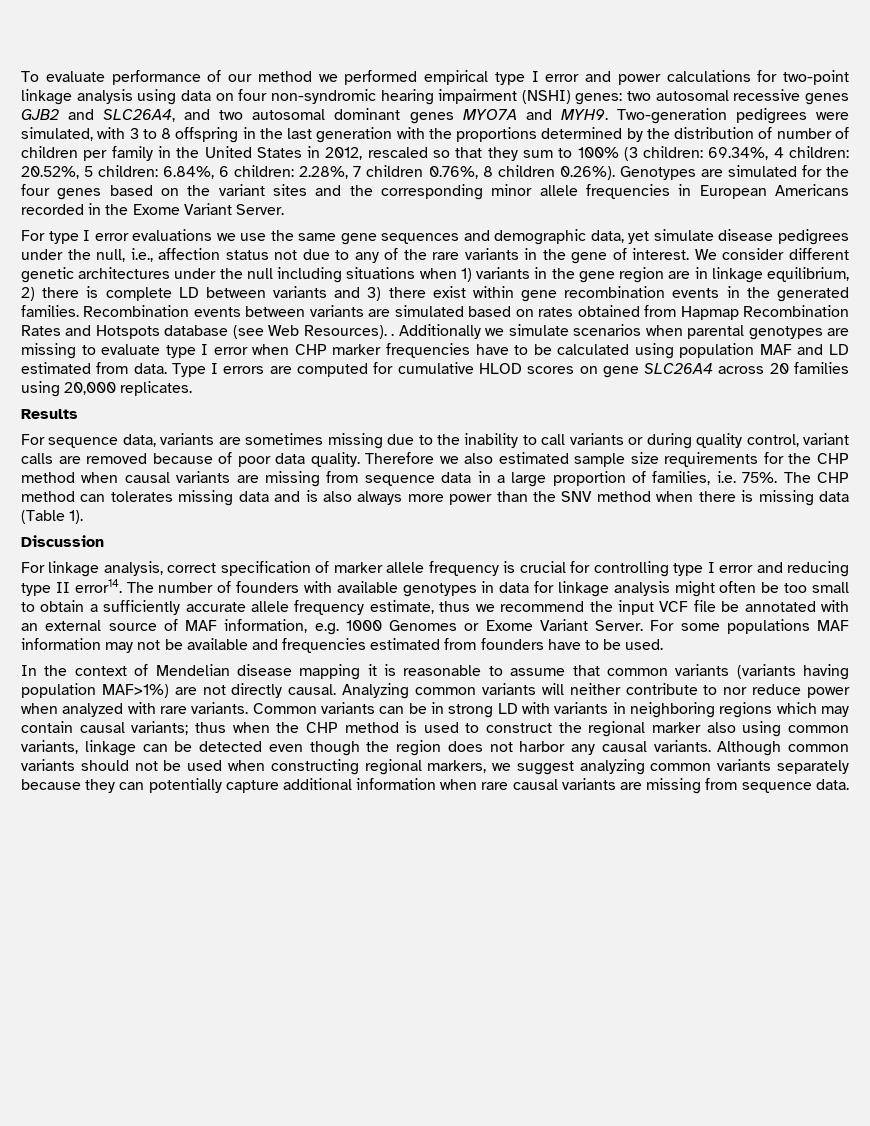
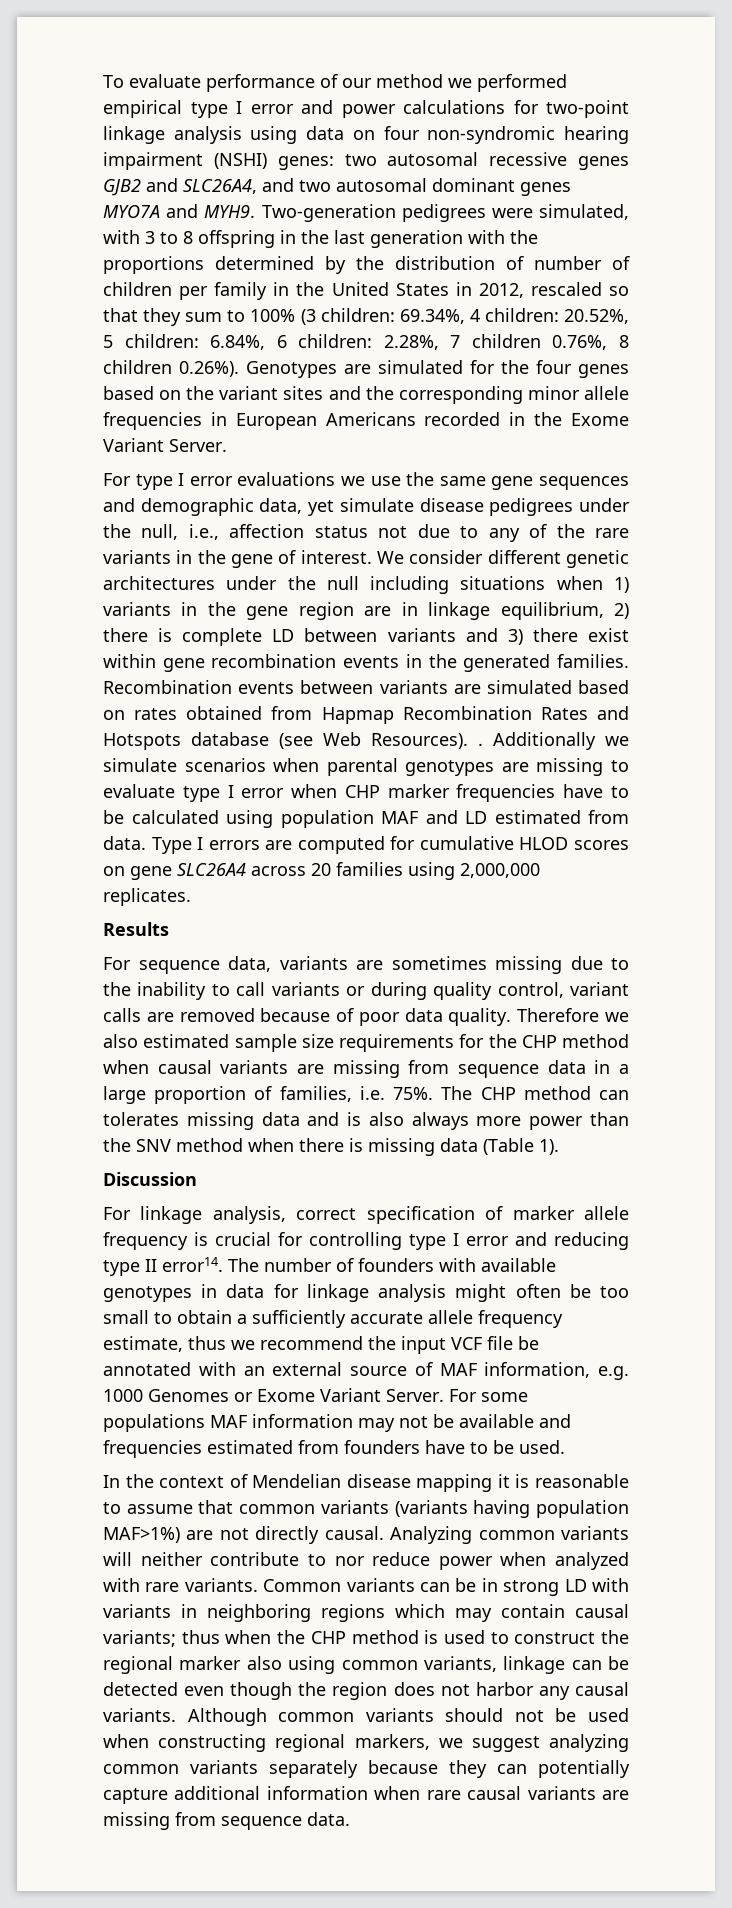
[64,382,117,395] 20,000 -> [460,863,540,878] 2,000,000

